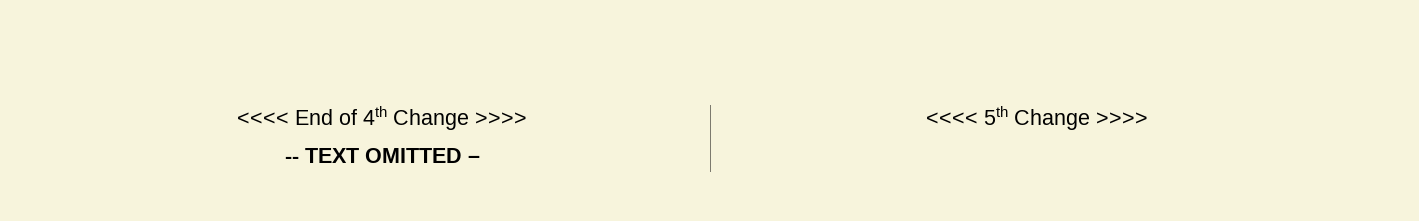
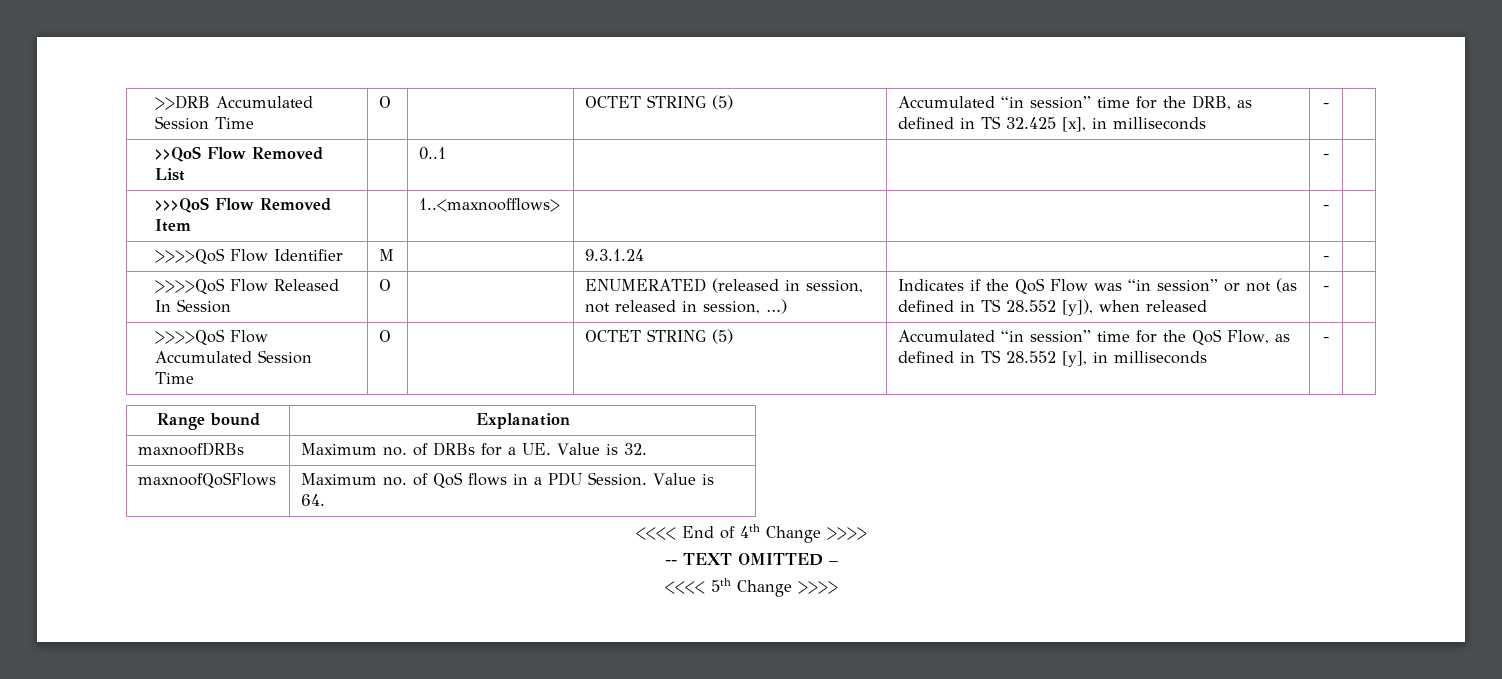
(237, 118) none -> [154,95,313,110] [154,116,254,130] [379,96,392,108] [585,95,734,110] [898,95,1253,110] [898,116,1207,132] [1323,103,1329,108] [154,146,323,162] [154,168,185,181] [419,147,447,160] [1323,154,1329,159] [154,197,331,213] [154,219,191,232] [419,198,561,212] [1323,205,1329,210] [154,248,343,264] [379,249,395,261] [585,249,645,261] [1323,256,1329,261] [154,278,339,294] [154,299,231,313] [379,279,392,291] [585,278,864,293] [585,299,788,314] [898,278,1298,294] [898,299,1208,316] [1323,286,1329,291] [154,329,268,345] [154,350,312,364] [154,372,194,384] [379,330,392,342] [585,329,734,344] [898,329,1291,345] [898,350,1208,367] [1323,337,1329,342] [156,413,260,430] [475,413,570,429] [138,442,245,456] [301,442,648,456] [138,472,277,488] [301,472,715,488] [301,494,326,506] >>DRB Accumulated Session Time | O | | OCTET STRING (5) | Accumulated “in session” time for the DRB, as defined in TS 32.425 [x], in milliseconds | - | // >>QoS Flow Removed List | | 0..1 | | | - | // >>>QoS Flow Removed Item | | 1..<maxnoofflows> | | | - | // >>>>QoS Flow Identifier | M | | 9.3.1.24 | | - | // >>>>QoS Flow Released In Session | O | | ENUMERATED (released in session, not released in session, …) | Indicates if the QoS Flow was “in session” or not (as defined in TS 28.552 [y]), when released | - | // >>>>QoS Flow Accumulated Session Time | O | | OCTET STRING (5) | Accumulated “in session” time for the QoS Flow, as defined in TS 28.552 [y], in milliseconds | - | // Range bound | Explanation // maxnoofDRBs | Maximum no. of DRBs for a UE. Value is 32. // maxnoofQoSFlows | Maximum no. of QoS flows in a PDU Session. Value is 64. //

